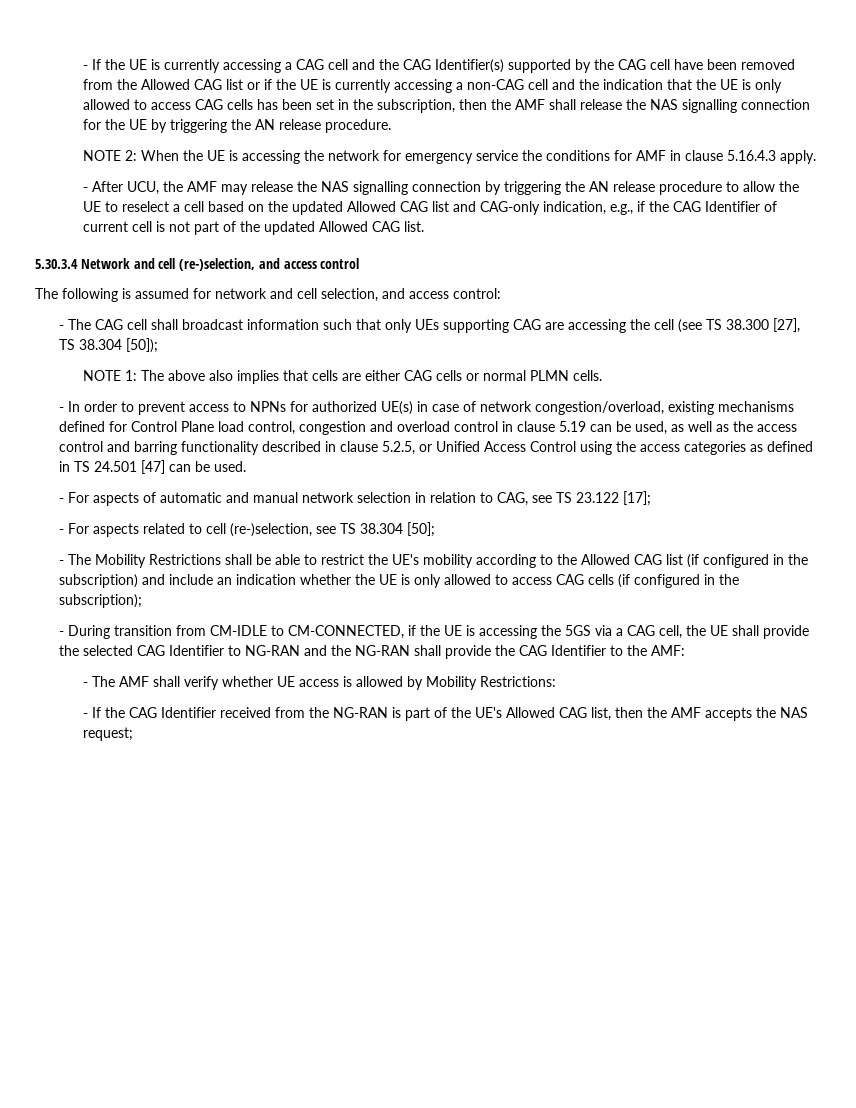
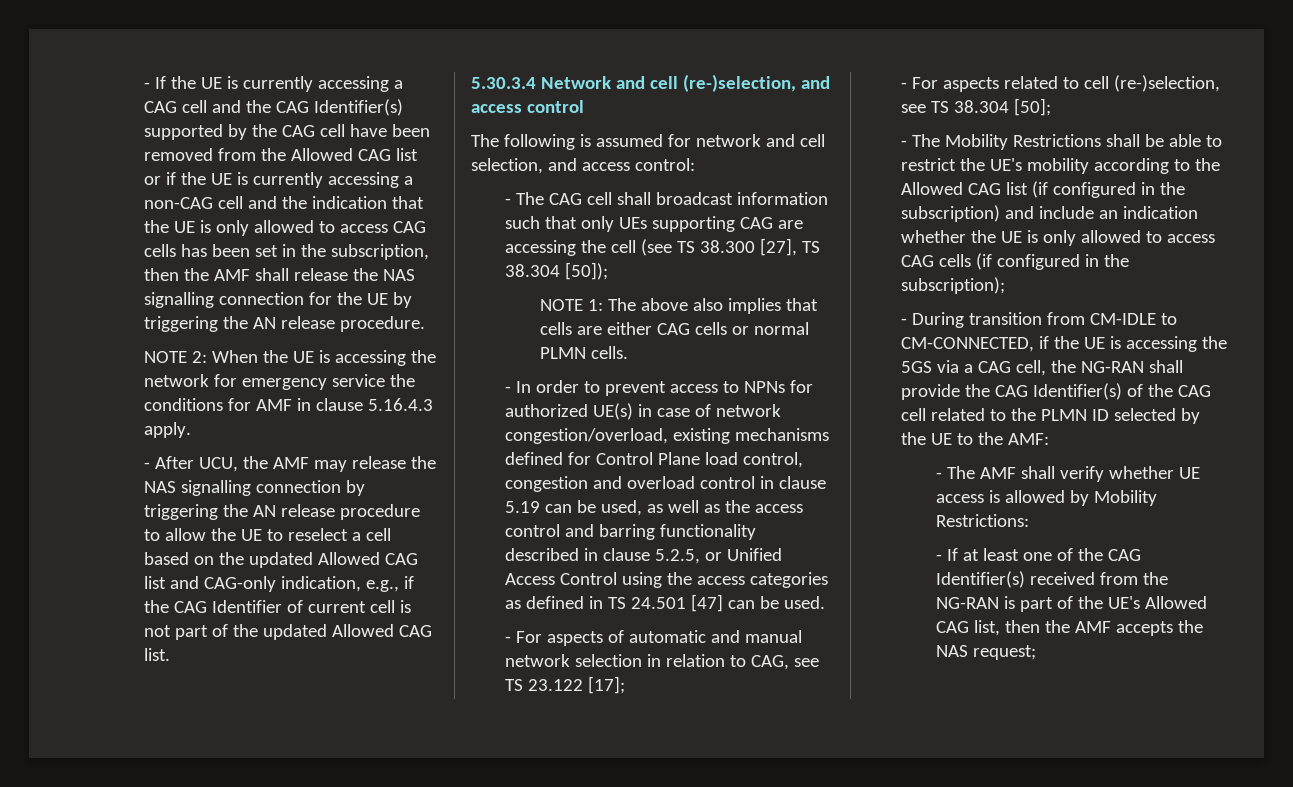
[710,625,810,639] [59,645,352,656] UE shall provide the selected CAG Identifier to NG-RAN and the -> (1077, 366) none
[551,645,607,656] Identifier -> [1033,383,1212,400] [901,408,1201,424] [901,432,953,445] Identifier(s) of the CAG cell related to the PLMN ID selected by the UE
[105,707,217,718] the CAG Identifier -> [962,548,1141,561] [935,571,1025,588] at least one of the CAG Identifier(s)

